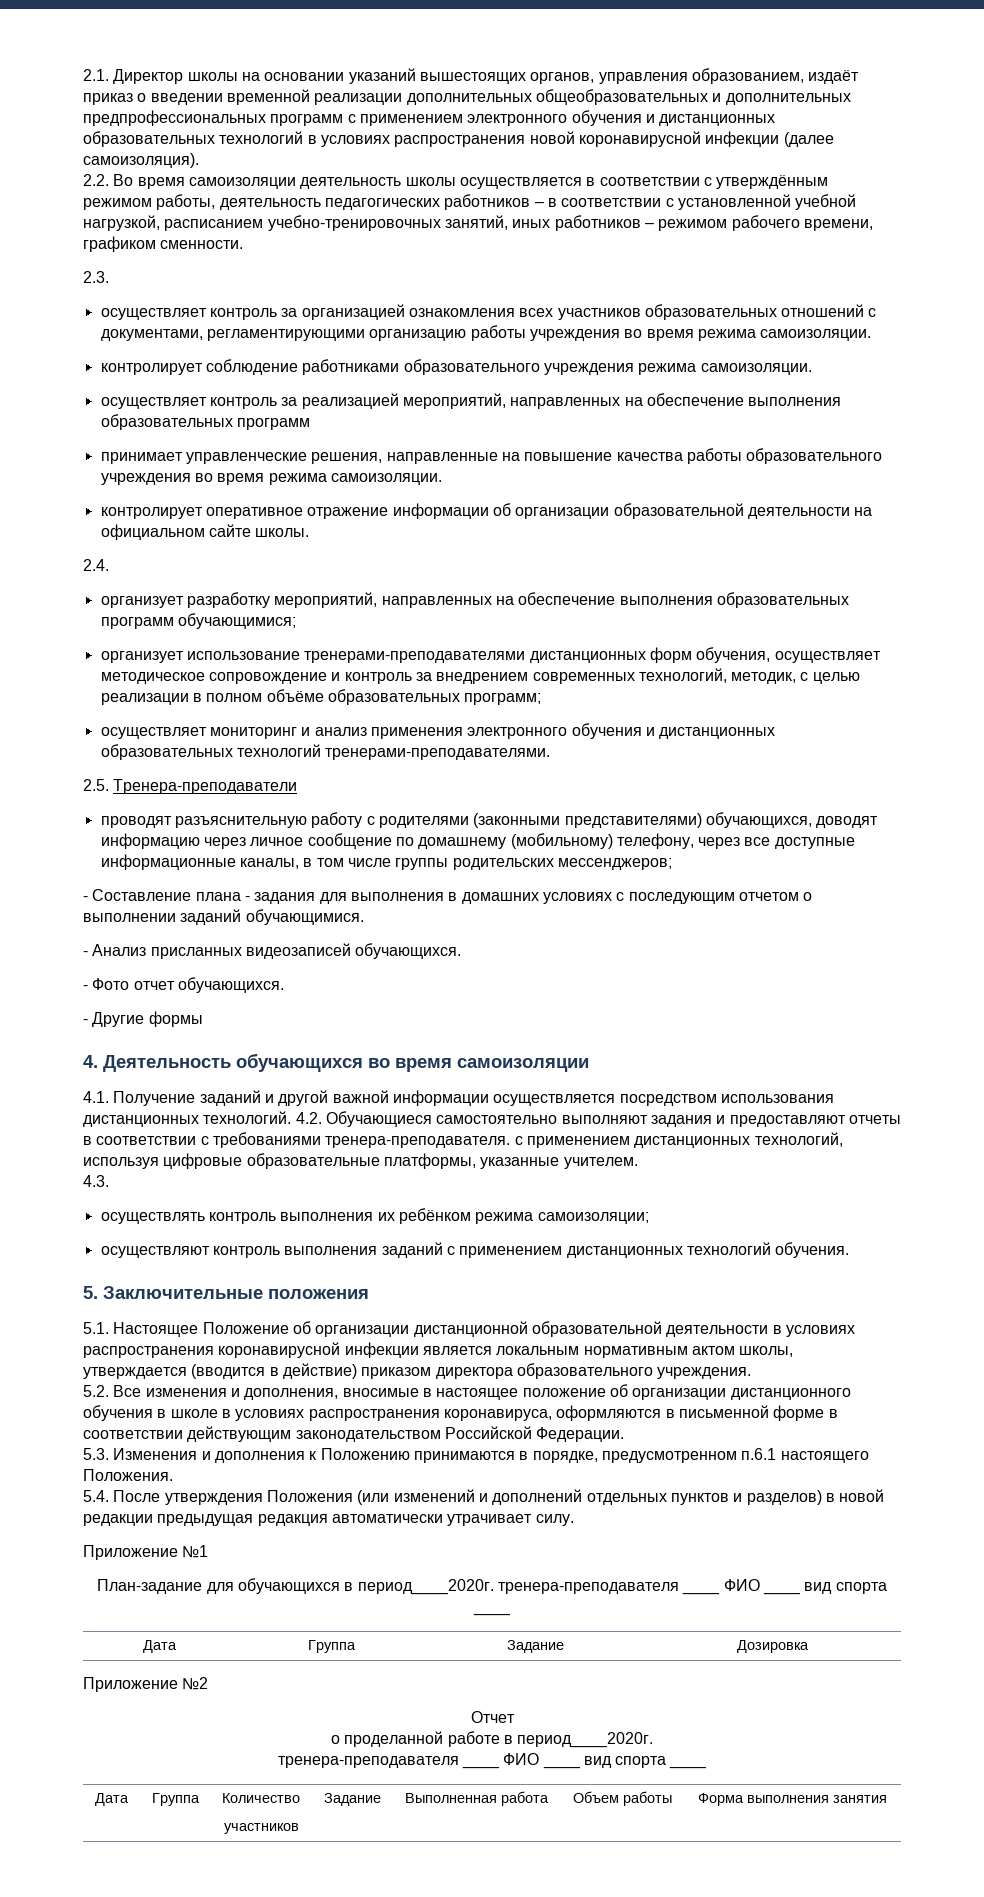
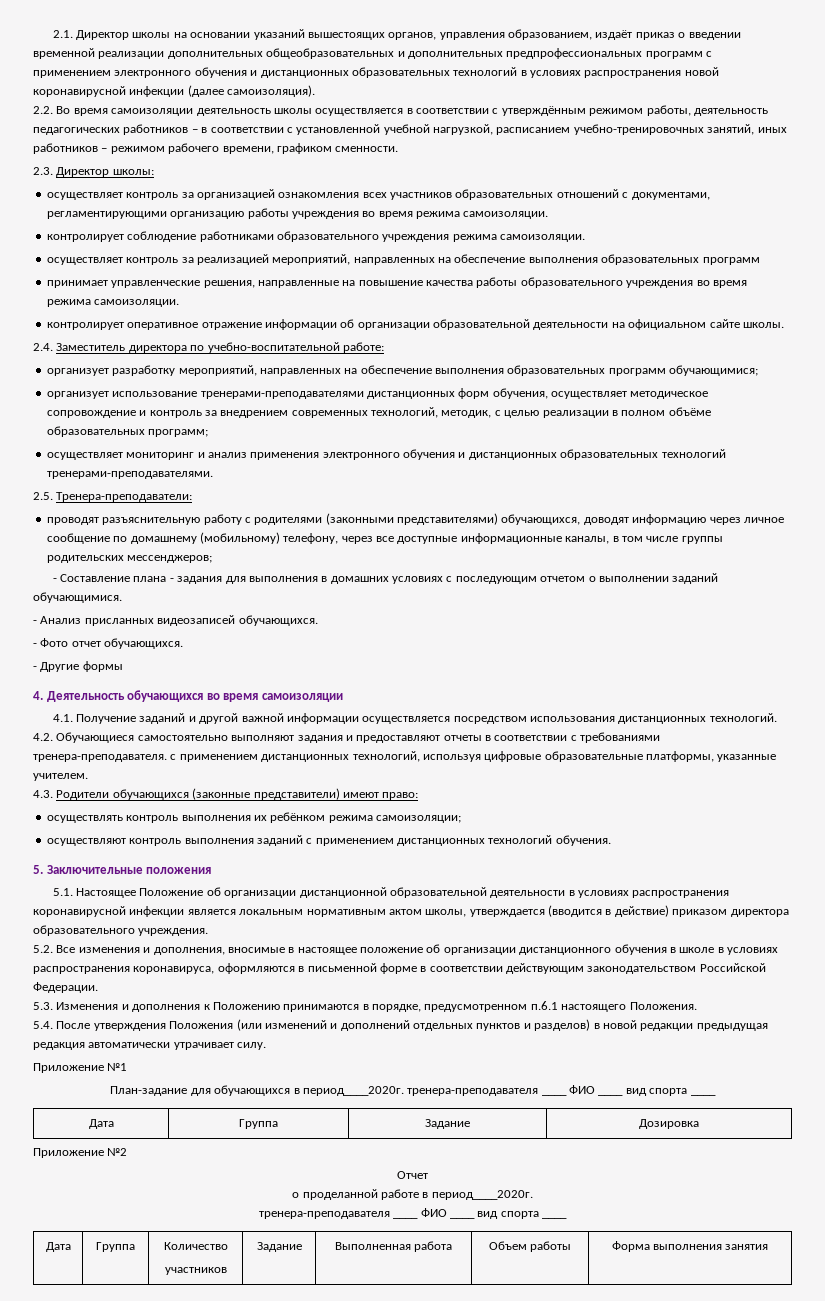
(109, 277) none -> [56,167,154,177] Директор школы:
(109, 565) none -> [56,342,384,353] Заместитель директора по учебно-воспитательной работе:
[113,779,298,794] Тренера-преподаватели -> [56,492,193,502] Тренера-преподаватели:
(109, 1181) none -> [56,788,419,800] Родители обучающихся (законные представители) имеют право:

